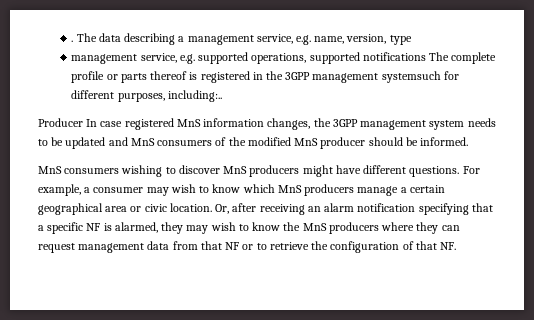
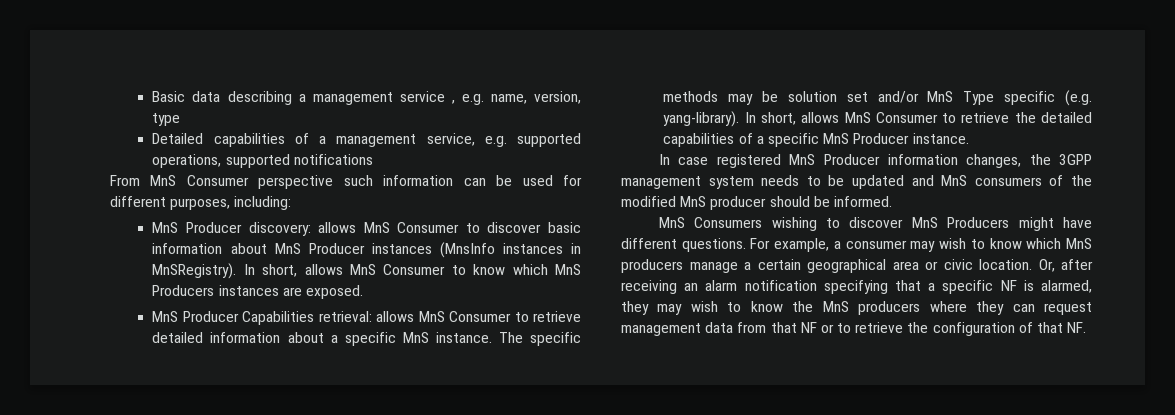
[71,33,97,42] . The -> [152,91,186,102] Basic
[256,34,293,44] service, -> [399,91,455,104] service ,
(412, 40) none -> [152,133,327,147] Detailed capabilities of a
[429,52,497,64] [71,71,459,83] [71,90,222,102] [38,118,83,127] The complete profile or parts thereof is registered in the 3GPP management systemsuch for different purposes, including:.. // Producer -> [110,175,582,189] [110,196,292,210] [152,222,581,236] [152,242,581,258] [152,263,582,279] [152,285,363,299] [152,311,581,325] [152,332,581,346] [663,90,1092,106] [663,111,1092,127] [663,133,969,147] // From MnS Consumer perspective such information can be used for different purposes, including: // MnS Producer discovery: allows MnS Consumer to discover basic information about MnS Producer instances (MnsInfo instances in MnSRegistry). In short, allows MnS Consumer to know which MnS Producers instances are exposed. // MnS Producer Capabilities retrieval: allows MnS Consumer to retrieve detailed information about a specific MnS instance. The specific methods may be solution set and/or MnS Type specific (e.g. yang-library). In short, allows MnS Consumer to retrieve the detailed capabilities of a specific MnS Producer instance. //
(201, 123) none -> [823,154,880,165] Producer
[64,168,120,174] consumers -> [694,217,763,228] Consumers
[249,165,300,177] producers -> [947,217,1010,228] Producers

